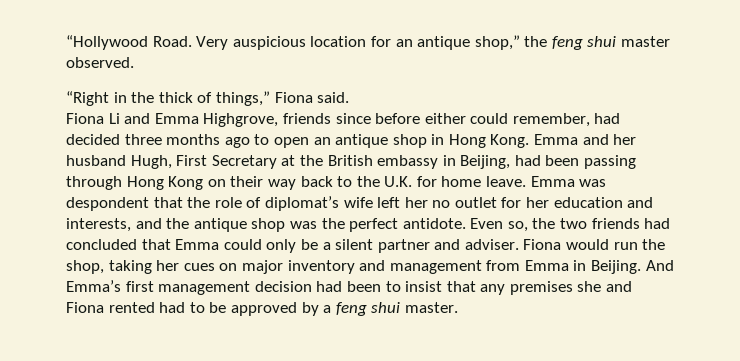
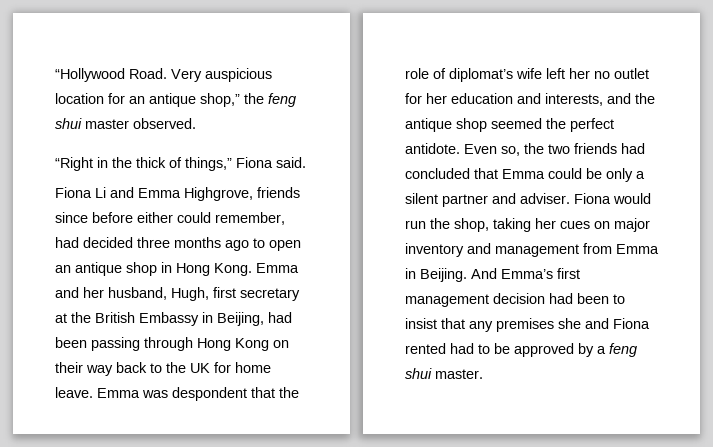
[66,155,277,169] husband Hugh, First Secretary -> [108,287,300,301] husband, Hugh, first secretary
[377,155,439,169] embassy -> [139,312,199,326] Embassy
[384,176,413,187] U.K. -> [190,363,210,373] UK
[289,221,317,229] was -> [491,118,542,129] seemed
[266,239,318,253] only be -> [586,168,633,182] be only

